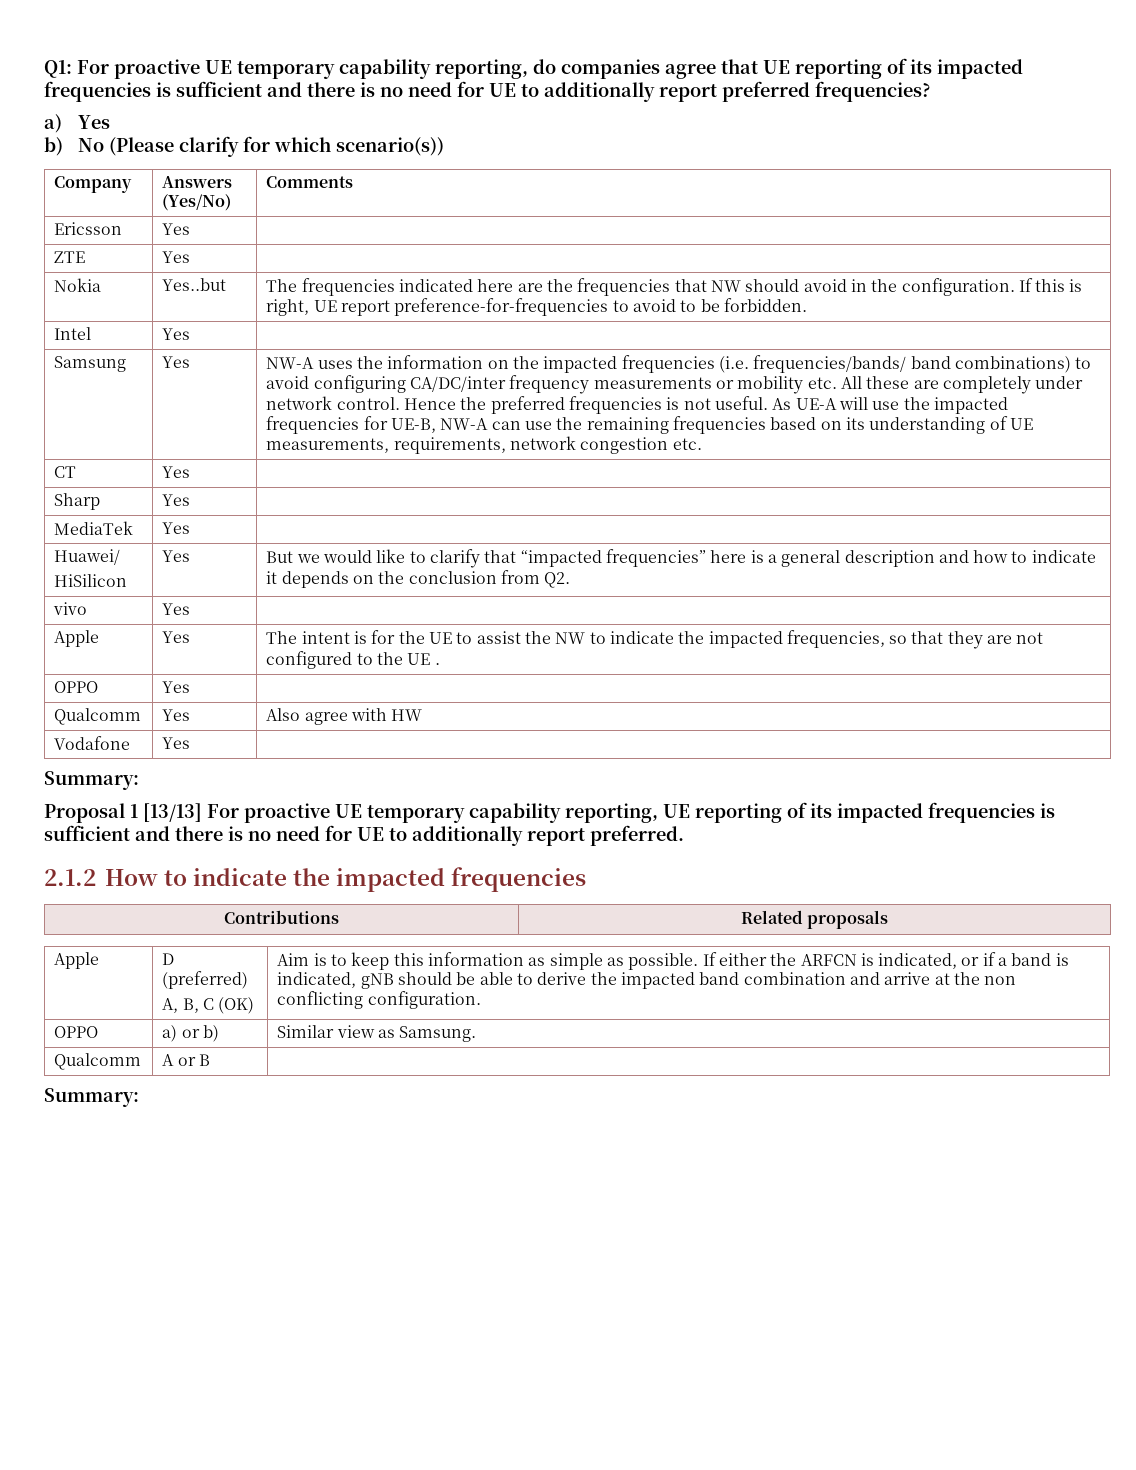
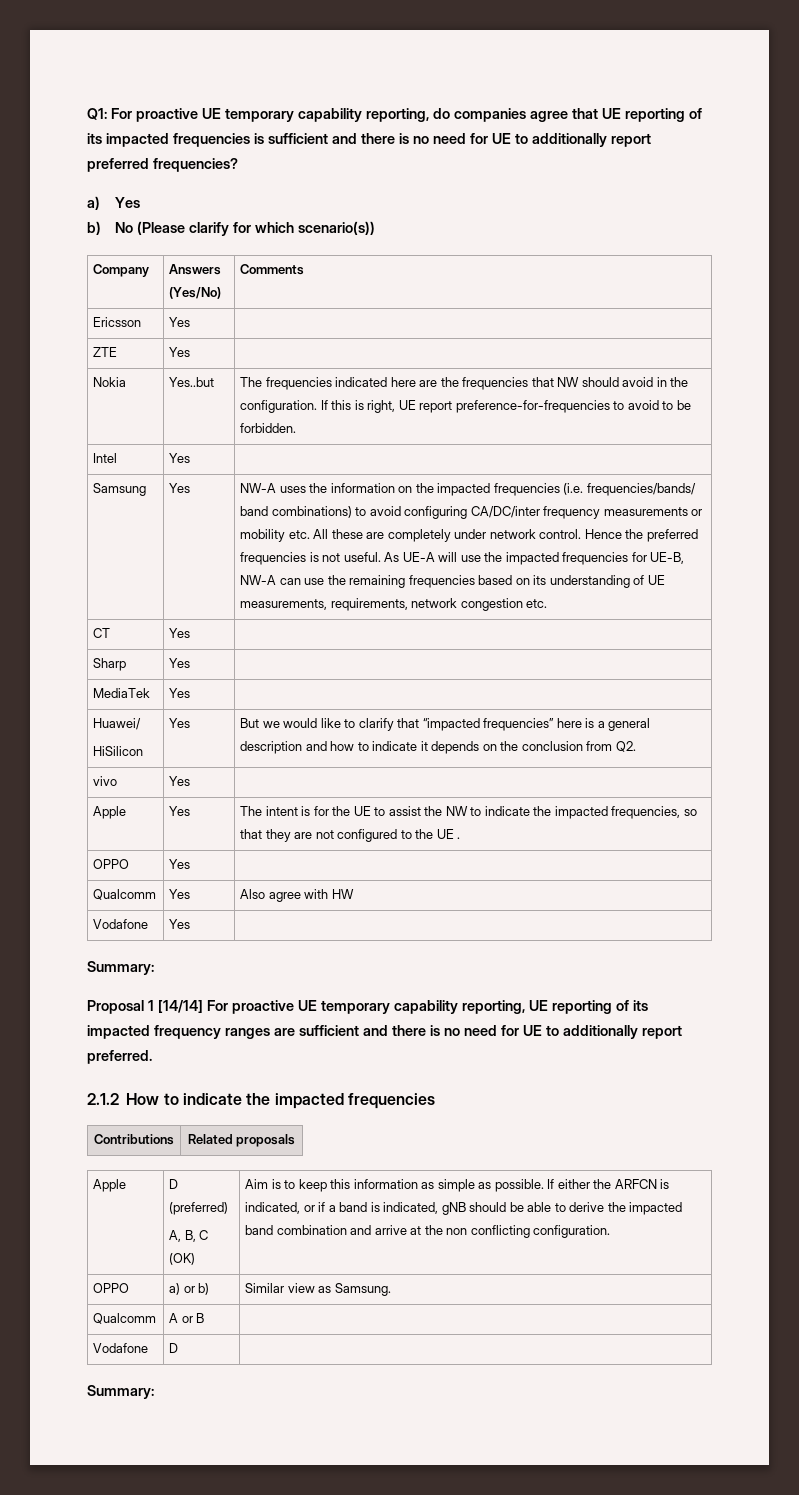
[143,803,202,822] [13/13] -> [158,1000,203,1013] [14/14]
[928,802,1055,823] frequencies is -> [154,1025,295,1039] frequency ranges are
(210, 1060) none -> [93,1343,149,1353] [169,1343,179,1353] // Vodafone | D |

